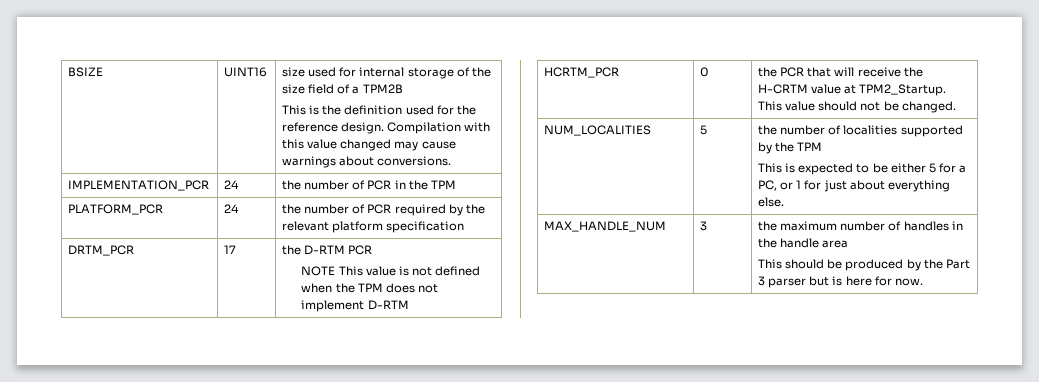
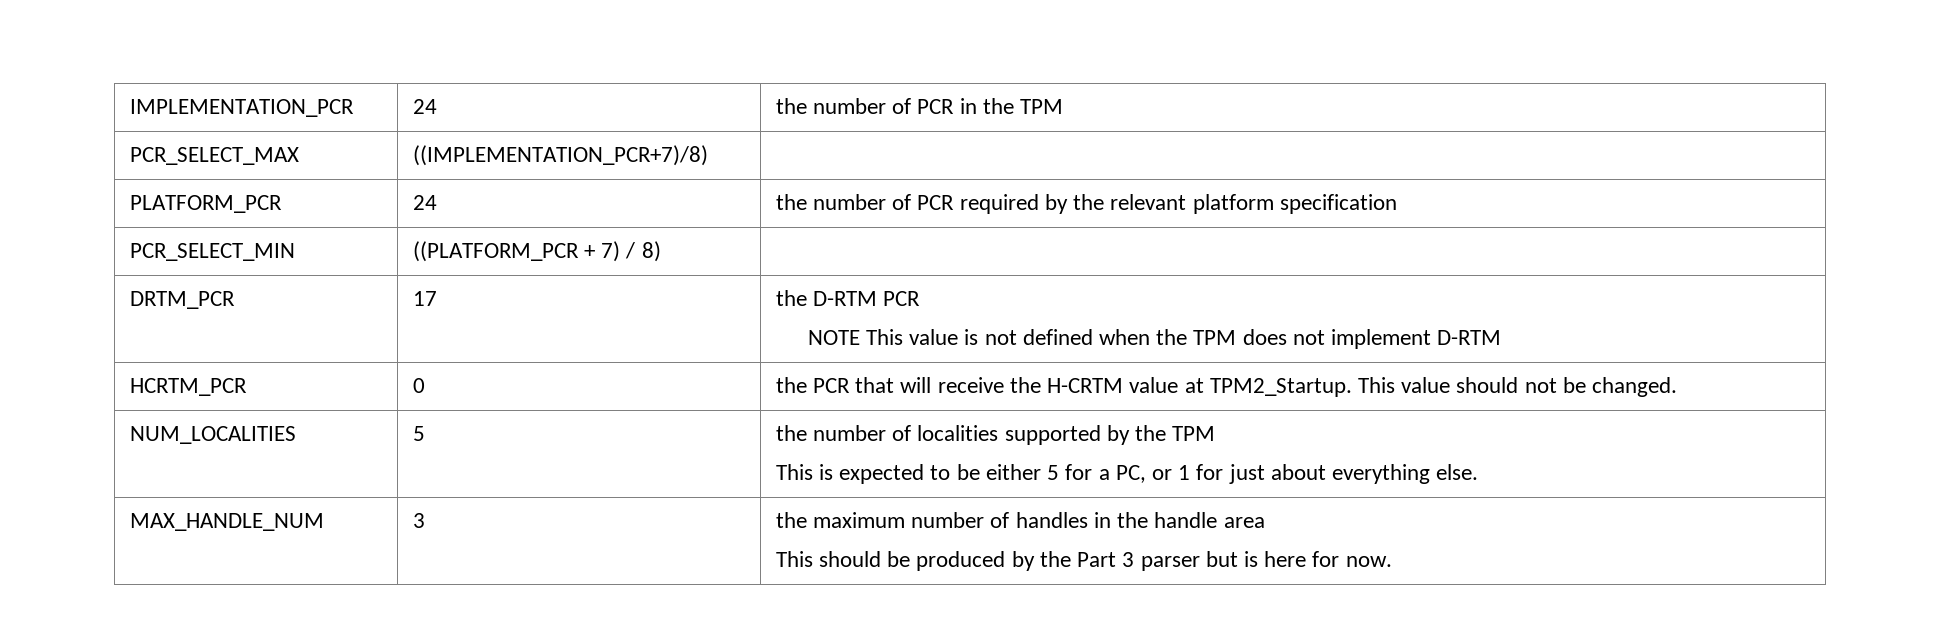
[68,67,104,77] [224,67,268,77] [282,67,491,79] [282,84,403,94] [282,105,476,115] [282,122,491,134] [282,139,456,151] [282,156,452,168] BSIZE | UINT16 | size used for internal storage of the size field of a TPM2B // This is the definition used for the reference design. Compilation with this value changed may cause warnings about conversions. // -> (129, 108) none
(456, 184) none -> [129,147,299,165] [412,145,708,166] // PCR_SELECT_MAX | ((IMPLEMENTATION_PCR+7)/8) |
(465, 227) none -> [129,243,295,261] [412,241,661,262] // PCR_SELECT_MIN | ((PLATFORM_PCR + 7) / 8) |

